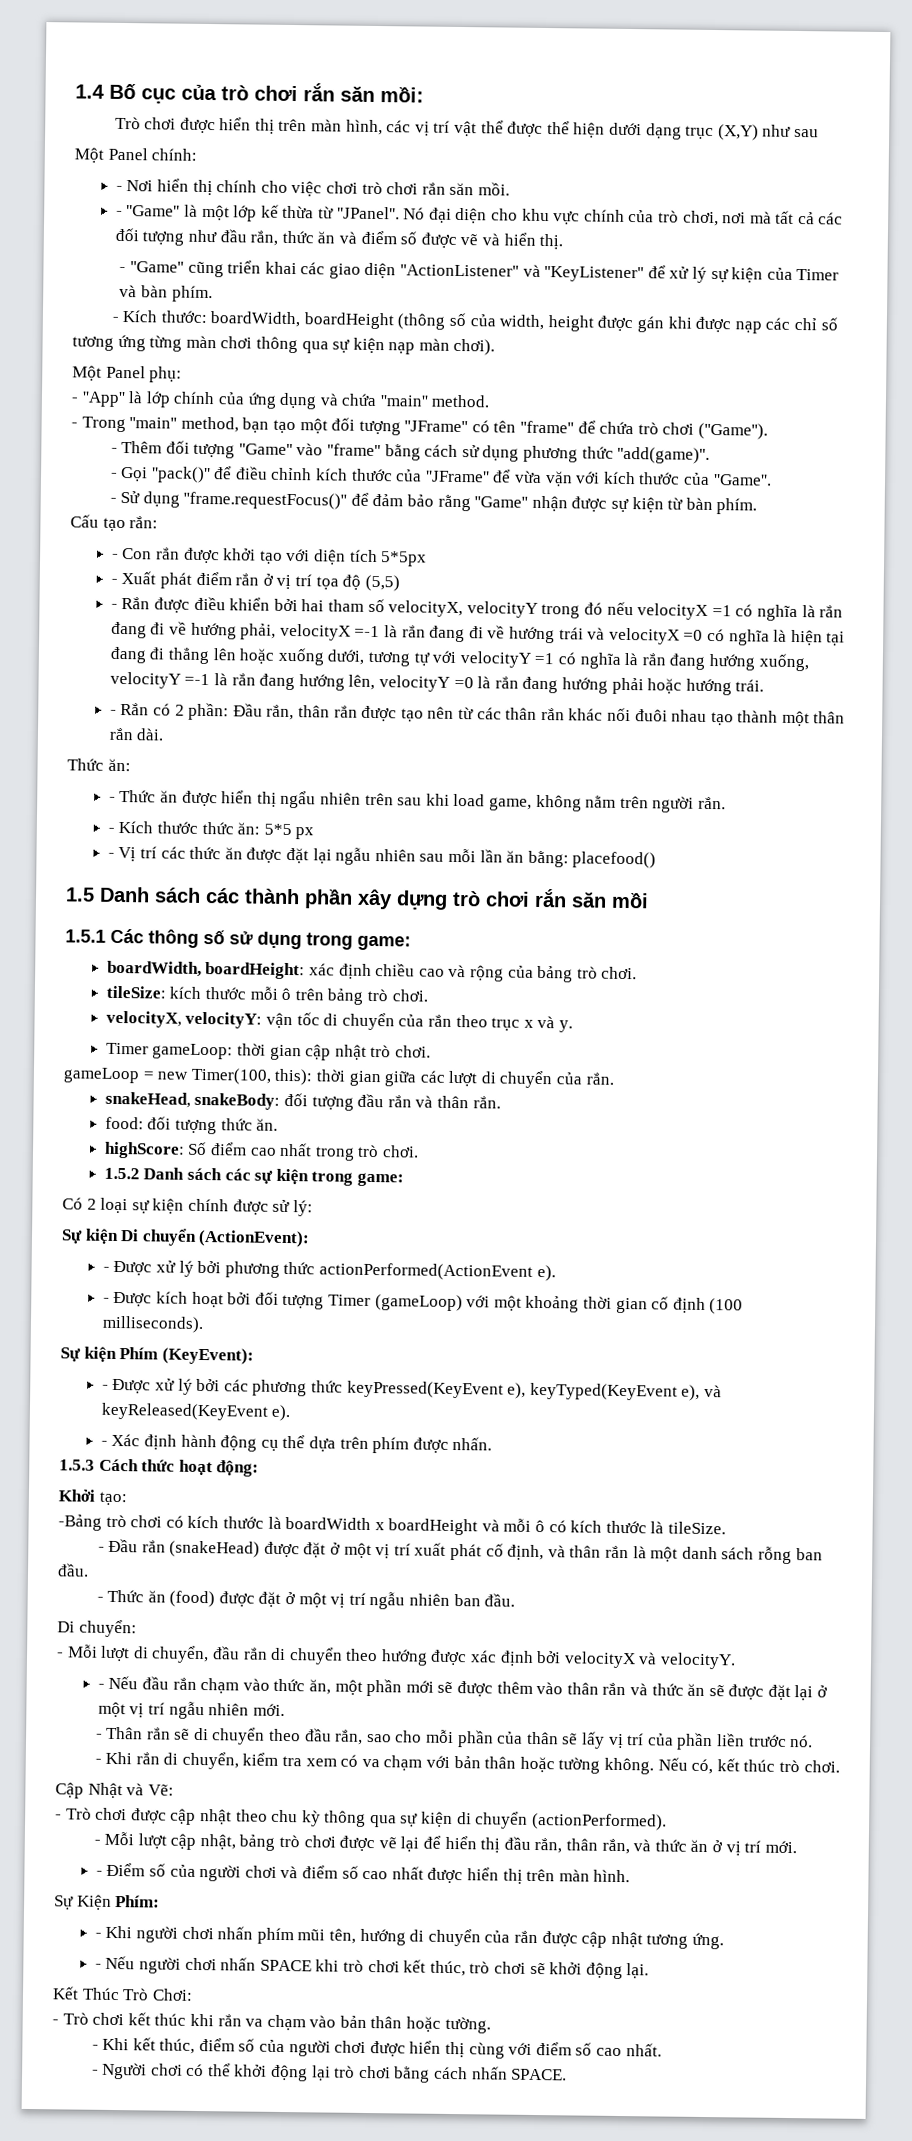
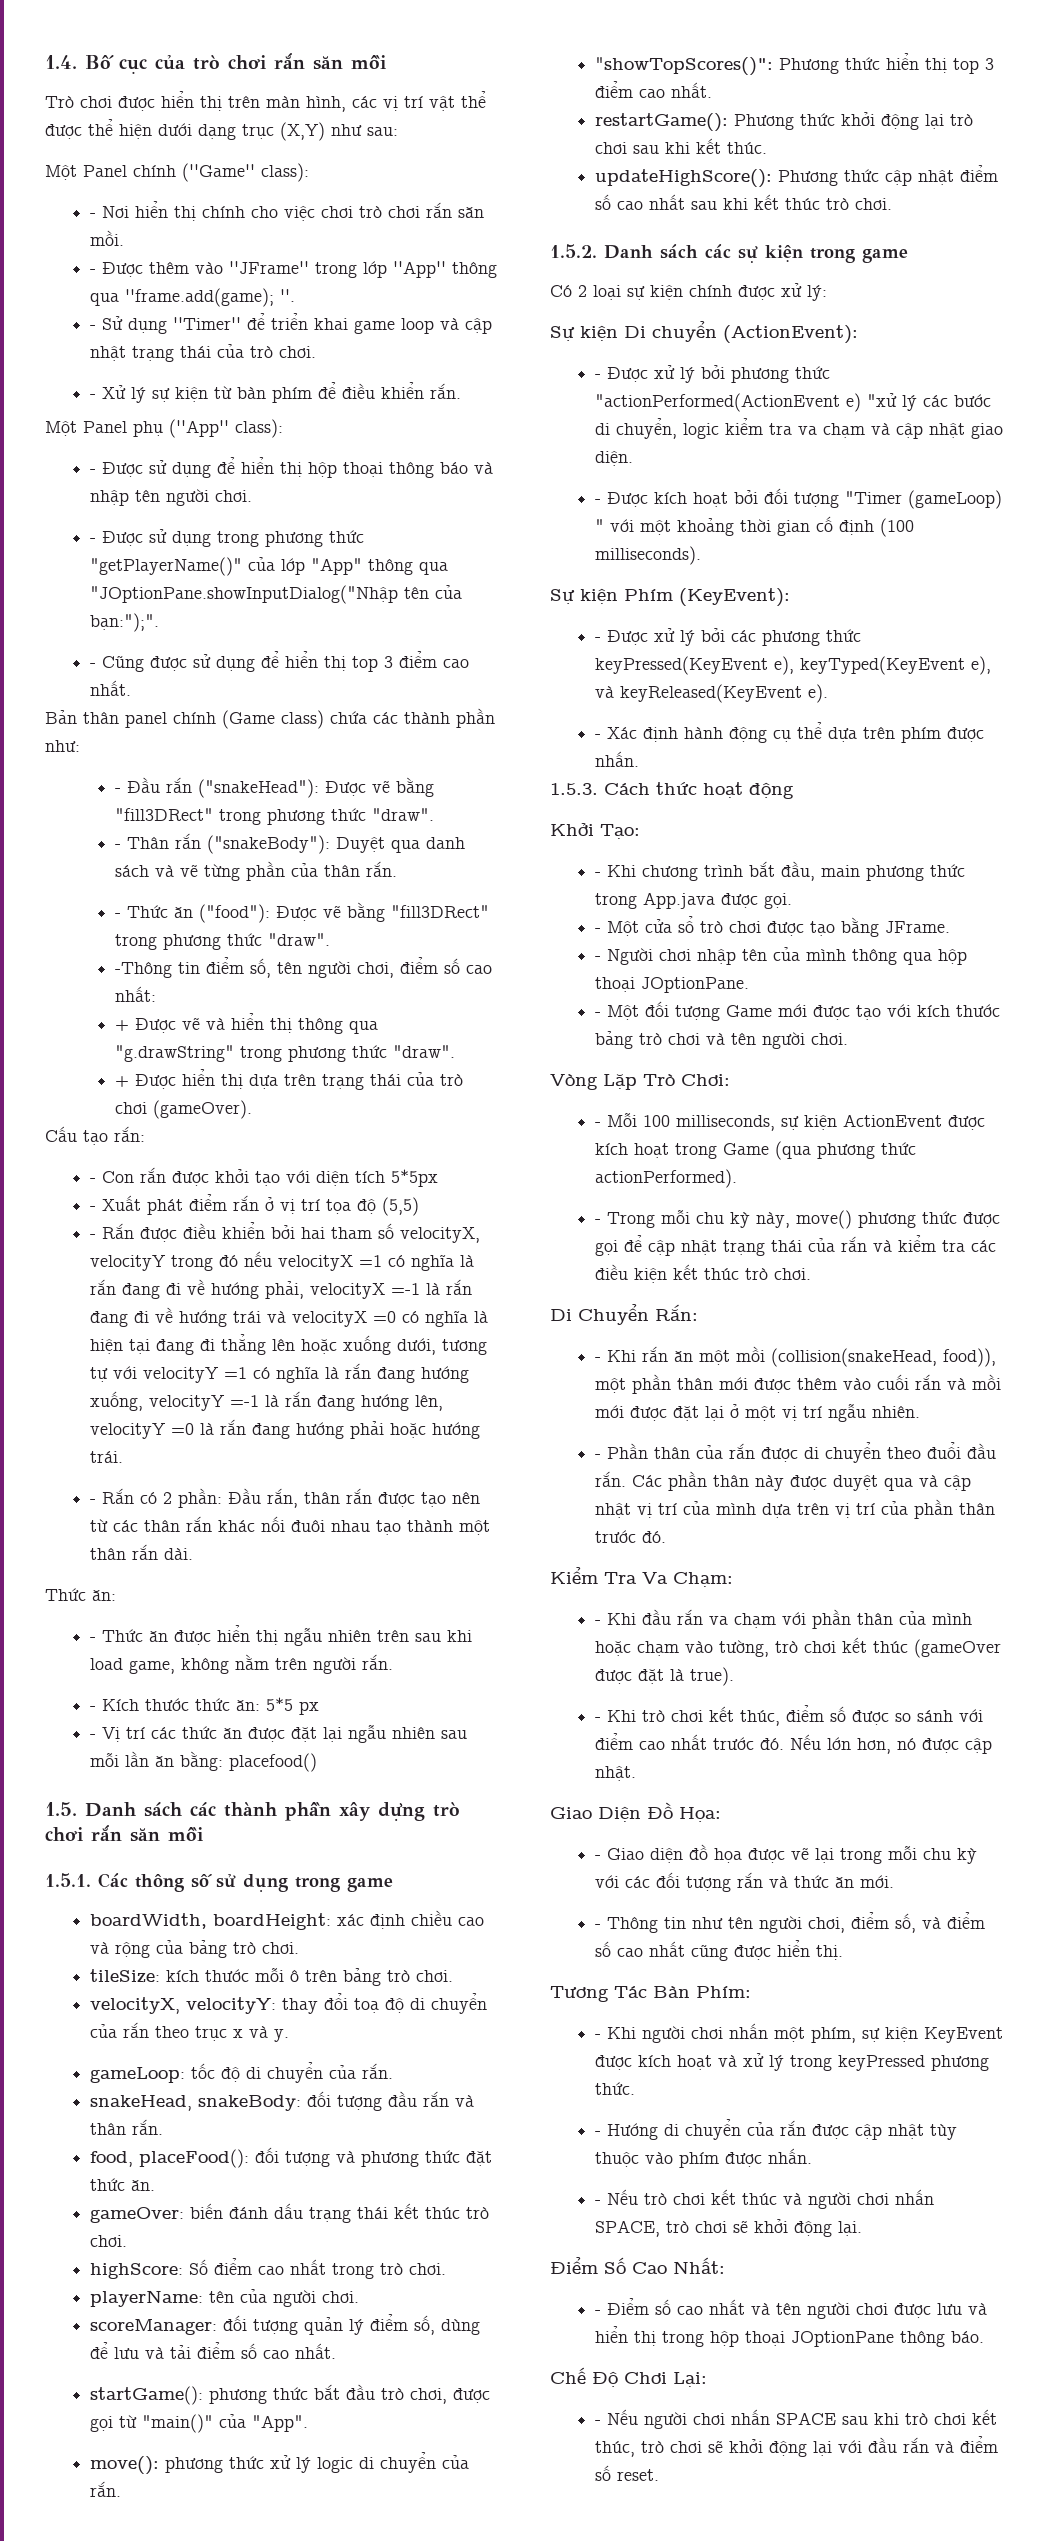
[75,84,105,99] 1.4 -> [45,55,77,69] 1.4.
[380,87,424,103] mồi: -> [351,55,386,69] mồi
[793,128,819,138] [74,147,198,163] sau // Một Panel chính: -> [367,127,398,136] [45,163,309,182] sau: // Một Panel chính (''Game'' class):
[126,204,844,227] [114,227,564,250] [119,260,840,283] [119,284,213,303] [111,309,838,334] [72,334,496,356] [72,365,183,383] [71,391,491,410] [71,416,769,440] [110,440,711,464] [110,466,772,487] [109,490,758,515] ''Game'' là một lớp kế thừa từ ''JPanel''. Nó đại diện cho khu vực chính của trò chơi, nơi mà tất cả các đối tượng như đầu rắn, thức ăn và điểm số được vẽ và hiển thị. // - ''Game'' cũng triển khai các giao diện ''ActionListener'' và ''KeyListener'' để xử lý sự kiện của Timer và bàn phím. // - Kích thước: boardWidth, boardHeight (thông số của width, height được gán khi được nạp các chỉ số tương ứng từng màn chơi thông qua sự kiện nạp màn chơi). // Một Panel phụ: // - ''App'' là lớp chính của ứng dụng và chứa ''main'' method. // - Trong ''main'' method, bạn tạo một đối tượng ''JFrame'' có tên ''frame'' để chứa trò chơi (''Game''). // - Thêm đối tượng ''Game'' vào ''frame'' bằng cách sử dụng phương thức ''add(game)''. // - Gọi ''pack()'' để điều chỉnh kích thước của ''JFrame'' để vừa vặn với kích thước của ''Game''. // - Sử dụng ''frame.requestFocus()'' để đảm bảo rằng ''Game'' nhận được sự kiện từ bàn phím. -> [101,261,497,278] [89,288,295,307] [89,313,492,334] [89,344,316,362] [89,382,461,403] [45,419,283,438] [89,457,493,478] [89,489,252,506] [89,529,364,547] [89,557,448,576] [89,585,462,604] [89,613,159,632] [89,651,469,672] [89,680,131,696] [45,708,495,729] [45,740,80,752] [115,777,435,798] [115,808,435,825] [115,833,466,854] [115,861,398,881] [115,902,490,923] [115,933,331,950] [115,957,493,978] [115,986,157,1002] [115,1013,379,1034] [115,1045,456,1062] [115,1069,464,1090] [115,1100,253,1119] Được thêm vào ''JFrame'' trong lớp ''App'' thông qua ''frame.add(game); ''. // - Sử dụng ''Timer'' để triển khai game loop và cập nhật trạng thái của trò chơi. // - Xử lý sự kiện từ bàn phím để điều khiển rắn. // Một Panel phụ (''App'' class): // - Được sử dụng để hiển thị hộp thoại thông báo và nhập tên người chơi. // - Được sử dụng trong phương thức "getPlayerName()" của lớp "App" thông qua "JOptionPane.showInputDialog("Nhập tên của bạn:");". // - Cũng được sử dụng để hiển thị top 3 điểm cao nhất. // Bản thân panel chính (Game class) chứa các thành phần như: // - Đầu rắn ("snakeHead"): Được vẽ bằng "fill3DRect" trong phương thức "draw". // - Thân rắn ("snakeBody"): Duyệt qua danh sách và vẽ từng phần của thân rắn. // - Thức ăn ("food"): Được vẽ bằng "fill3DRect" trong phương thức "draw". // -Thông tin điểm số, tên người chơi, điểm số cao nhất: // + Được vẽ và hiển thị thông qua "g.drawString" trong phương thức "draw". // + Được hiển thị dựa trên trạng thái của trò chơi (gameOver).
[280,790,317,809] ngẩu -> [283,1627,322,1646] ngẫu
[65,887,95,902] 1.5 -> [45,1802,77,1816] 1.5.
[65,929,106,943] 1.5.1 -> [45,1873,91,1887] 1.5.1.
[357,935,411,951] game: -> [347,1878,393,1892] game
[266,1012,320,1029] vận tốc -> [281,1993,404,2014] thay đổi toạ độ
[105,1042,432,1061] [63,1067,478,1087] Timer gameLoop: thời gian cập nhật trò chơi. // gameLoop = new Timer(100, this): thời gian giữa các lượt -> [89,2063,240,2083] gameLoop: tốc độ
[104,1116,279,1135] food: đối tượng thức ăn. -> [89,2147,492,2168] [89,2178,155,2191] [89,2203,489,2223] [89,2235,127,2247] food, placeFood(): đối tượng và phương thức đặt thức ăn. // gameOver: biến đánh dấu trạng thái kết thúc trò chơi.
[103,1167,140,1180] 1.5.2 -> [89,2289,359,2307] [89,2314,480,2335] [89,2342,336,2359] [89,2384,490,2405] [89,2414,308,2433] [89,2452,469,2475] [89,2481,121,2497] [594,53,994,76] [594,81,712,98] [594,112,973,132] [594,138,767,154] [594,165,998,188] [594,194,892,210] [550,244,597,258] playerName: tên của người chơi. // scoreManager: đối tượng quản lý điểm số, dùng để lưu và tải điểm số cao nhất. // startGame(): phương thức bắt đầu trò chơi, được gọi từ "main()" của "App". // move(): phương thức xử lý logic di chuyển của rắn. // "showTopScores()": Phương thức hiển thị top 3 điểm cao nhất. // restartGame(): Phương thức khởi động lại trò chơi sau khi kết thúc. // updateHighScore(): Phương thức cập nhật điểm số cao nhất sau khi kết thúc trò chơi. // 1.5.2.
[357,1172,405,1187] game: -> [862,249,908,263] game
[272,1199,291,1213] sử -> [781,283,802,297] xử
[319,1262,556,1282] actionPerformed(ActionEvent e). -> [594,393,991,412] [594,418,1003,439] [594,451,633,466] "actionPerformed(ActionEvent e) "xử lý các bước di chuyển, logic kiểm tra va chạm và cập nhật giao diện.
[328,1294,463,1312] Timer (gameLoop) -> [844,490,1002,509] [594,519,604,532] "Timer (gameLoop) "
[59,1459,95,1471] 1.5.3 -> [550,783,598,795] 1.5.3.
[216,1460,260,1477] động: -> [749,782,794,799] động
[98,1491,127,1506] [58,1514,727,1536] [97,1538,823,1565] [57,1563,89,1577] [96,1589,516,1610] [57,1619,137,1638] [57,1644,737,1670] [97,1675,454,1697] tạo: // -Bảng trò chơi có kích thước là boardWidth x boardHeight và mỗi ô có kích thước là tileSize. // - Đầu rắn (snakeHead) được đặt ở một vị trí xuất phát cố định, và thân rắn là một danh sách rỗng ban đầu. // - Thức ăn (food) được đặt ở một vị trí ngẫu nhiên ban đầu. // Di chuyển: // - Mỗi lượt di chuyển, đầu rắn di chuyển theo hướng được xác định bởi velocityX và velocityY. // - Nếu đầu rắn chạm vào thức ăn, một phần mới sẽ -> [600,824,640,839] [594,861,965,881] [594,892,792,909] [594,916,950,937] [594,947,967,965] [594,977,749,993] [594,1001,1000,1021] [594,1031,848,1049] [550,1074,730,1090] [594,1112,985,1131] [594,1141,916,1160] [594,1169,737,1188] [594,1209,1000,1229] [594,1235,996,1256] [594,1264,811,1283] [550,1304,698,1325] [594,1346,996,1367] [594,1374,748,1394] Tạo: // - Khi chương trình bắt đầu, main phương thức trong App.java được gọi. // - Một cửa sổ trò chơi được tạo bằng JFrame. // - Người chơi nhập tên của mình thông qua hộp thoại JOptionPane. // - Một đối tượng Game mới được tạo với kích thước bảng trò chơi và tên người chơi. // Vòng Lặp Trò Chơi: // - Mỗi 100 milliseconds, sự kiện ActionEvent được kích hoạt trong Game (qua phương thức actionPerformed). // - Trong mỗi chu kỳ này, move() phương thức được gọi để cập nhật trạng thái của rắn và kiểm tra các điều kiện kết thúc trò chơi. // Di Chuyển Rắn: // - Khi rắn ăn một mồi (collision(snakeHead, food)), một phần thân mới
[566,1682,725,1697] thân rắn và thức ăn sẽ -> [876,1374,1001,1390] [594,1405,624,1418] cuối rắn và mồi mới
[208,1703,285,1717] [95,1726,814,1751] [94,1751,840,1775] [55,1782,174,1799] [55,1807,667,1831] [93,1831,797,1856] [95,1862,277,1882] nhiên mới. // - Thân rắn sẽ di chuyển theo đầu rắn, sao cho mỗi phần của thân sẽ lấy vị trí của phần liền trước nó. // - Khi rắn di chuyển, kiểm tra xem có va chạm với bản thân hoặc tường không. Nếu có, kết thúc trò chơi. // Cập Nhật và Vẽ: // - Trò chơi được cập nhật theo chu kỳ thông qua sự kiện di chuyển (actionPerformed). // - Mỗi lượt cập nhật, bảng trò chơi được vẽ lại để hiển thị đầu rắn, thân rắn, và thức ăn ở vị trí mới. // - Điểm số của người chơi -> [871,1405,920,1418] [594,1442,996,1463] [594,1471,971,1491] [594,1499,995,1519] [594,1530,666,1543] [550,1567,733,1587] [594,1609,972,1629] [594,1637,1001,1658] [594,1667,734,1686] [594,1705,983,1726] [594,1733,992,1754] [594,1766,636,1781] [550,1802,721,1822] [594,1844,977,1864] [594,1872,894,1892] [594,1912,916,1933] nhiên. // - Phần thân của rắn được di chuyển theo đuổi đầu rắn. Các phần thân này được duyệt qua và cập nhật vị trí của mình dựa trên vị trí của phần thân trước đó. // Kiểm Tra Va Chạm: // - Khi đầu rắn va chạm với phần thân của mình hoặc chạm vào tường, trò chơi kết thúc (gameOver được đặt là true). // - Khi trò chơi kết thúc, điểm số được so sánh với điểm cao nhất trước đó. Nếu lớn hơn, nó được cập nhật. // Giao Diện Đồ Họa: // - Giao diện đồ họa được vẽ lại trong mỗi chu kỳ với các đối tượng rắn và thức ăn mới. // - Thông tin như tên người chơi, điểm số,
[427,1867,631,1884] [54,1894,112,1910] được hiển thị trên màn hình. // Sự Kiện -> [690,1940,843,1961] [550,1986,690,2002] cũng được hiển thị. // Tương Tác Bàn
[256,1927,406,1946] phím mũi tên, hướng -> [773,2027,1003,2043] [594,2053,989,2071] [594,2082,635,2095] [594,2123,658,2140] một phím, sự kiện KeyEvent được kích hoạt và xử lý trong keyPressed phương thức. // - Hướng
[646,1932,724,1950] tương ứng. -> [929,2124,957,2140] [594,2148,812,2168] [594,2189,934,2209] [594,2219,862,2237] [550,2257,725,2274] [594,2298,987,2319] [594,2326,984,2347] [550,2367,707,2387] tùy thuộc vào phím được nhấn. // - Nếu trò chơi kết thúc và người chơi nhấn SPACE, trò chơi sẽ khởi động lại. // Điểm Số Cao Nhất: // - Điểm số cao nhất và tên người chơi được lưu và hiển thị trong hộp thoại JOptionPane thông báo. // Chế Độ Chơi Lại:
(312, 1965) none -> [841,2416,868,2425] sau
[626,1963,650,1979] [52,1986,193,2001] [52,2012,491,2034] [91,2037,662,2059] [91,2062,568,2083] lại. // Kết Thúc Trò Chơi: // - Trò chơi kết thúc khi rắn va chạm vào bản thân hoặc tường. // - Khi kết thúc, điểm số của người chơi được hiển thị cùng với điểm số cao nhất. // - Người chơi có thể khởi động lại trò chơi bằng cách nhấn SPACE. -> [812,2436,998,2456] [594,2465,659,2481] lại với đầu rắn và điểm số reset.

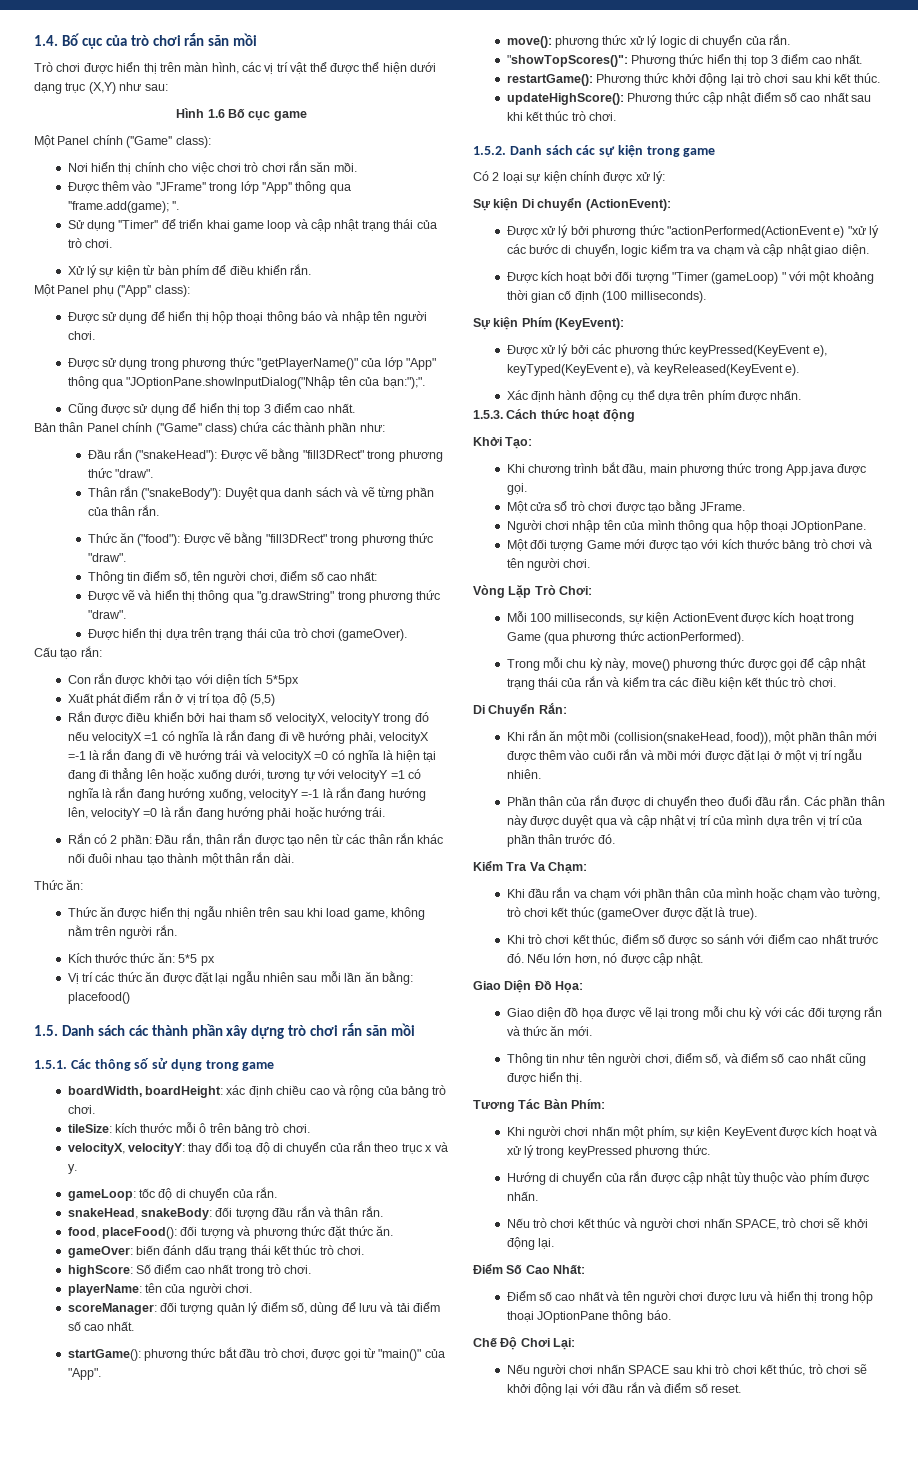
(398, 131) none -> [176,108,307,121] // Hình 1.6 Bố cục game
[89,213,96,218] - -> (211, 142) none
[89,269,96,274] - -> (357, 167) none
[89,325,96,330] - -> (180, 205) none
[89,394,96,399] - -> (113, 243) none
[89,469,96,474] - -> (190, 291) none
[89,538,96,543] - -> (95, 335) none
[89,663,96,668] - -> (425, 383) none
[125,710,275,729] panel chính (Game -> [86,422,202,435] Panel chính (''Game''
[115,788,122,793] - -> (385, 427) none
[115,844,122,849] - -> (153, 473) none
[115,913,122,918] - -> (160, 510) none
[115,961,173,978] -Thông -> [87,571,124,584] Thông
[115,1020,130,1031] + -> (378, 576) none
[115,1076,130,1087] + -> (126, 614) none
[89,1178,96,1183] - -> (102, 651) none
[89,1206,96,1211] - -> (299, 681) none
[89,1234,96,1239] - -> (276, 700) none
[89,1499,96,1504] - -> (386, 812) none
[89,1637,96,1642] - -> (84, 884) none
[89,1706,96,1711] - -> (177, 930) none
[89,1734,96,1739] - -> (215, 961) none
[594,374,601,379] - -> (671, 205) none
[594,499,601,504] - -> (869, 250) none
[594,637,601,642] - -> (625, 324) none
[594,734,601,739] - -> (800, 370) none
[594,872,601,877] - -> (533, 443) none
[594,928,601,933] - -> (527, 489) none
[594,956,601,961] - -> (745, 506) none
[594,1012,601,1017] - -> (867, 527) none
[594,1122,601,1127] - -> (593, 590) none
[594,1219,601,1224] - -> (745, 638) none
[594,1357,601,1362] - -> (567, 708) none
[594,1454,601,1459] - -> (541, 774) none
[594,1620,601,1625] - -> (588, 868) none
[594,1717,601,1722] - -> (757, 914) none
[594,1855,601,1860] - -> (584, 987) none
[594,1924,601,1929] - -> (592, 1031) none
[594,2034,601,2039] - -> (606, 1104) none
[594,2131,601,2136] - -> (710, 1150) none
[594,2200,601,2205] - -> (538, 1196) none
[594,2310,601,2315] - -> (586, 1269) none
[594,2420,601,2425] - -> (576, 1344) none

